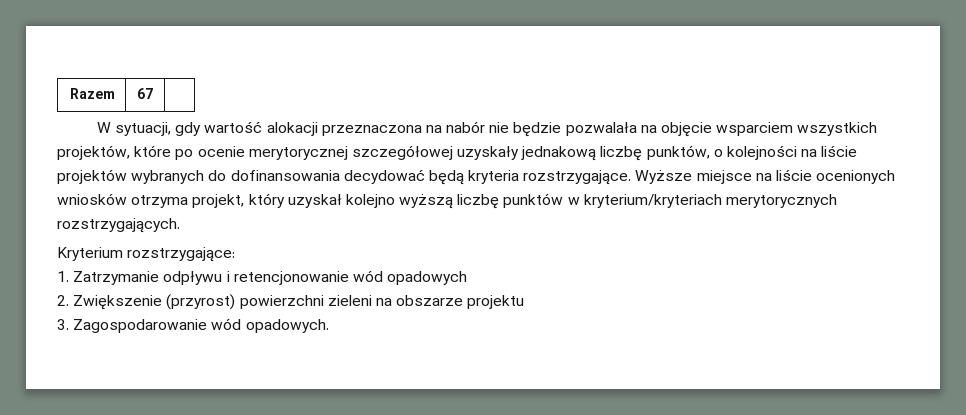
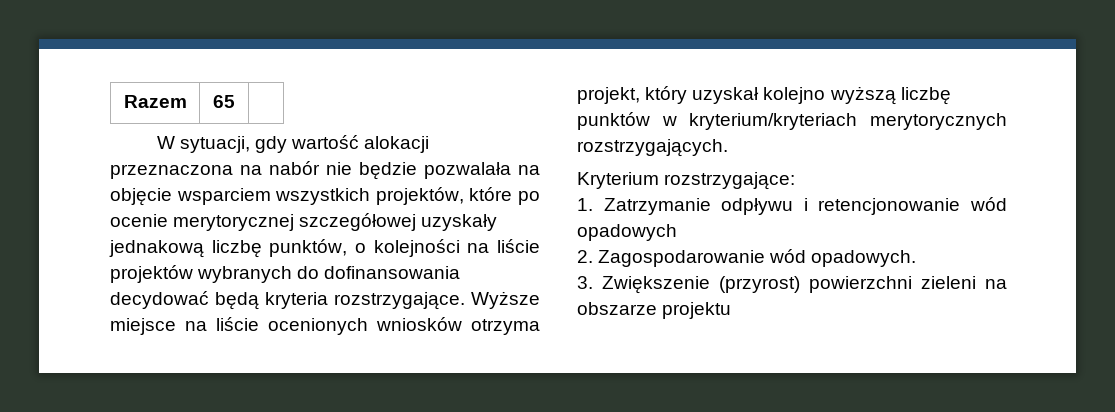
[137,88,153,99] 67 -> [213,95,235,108] 65
(69, 300) none -> [598,249,917,267] [577,276,593,289] Zagospodarowanie wód opadowych. // 3.
[57,318,329,333] // 3. Zagospodarowanie wód opadowych. -> (732, 310) none

